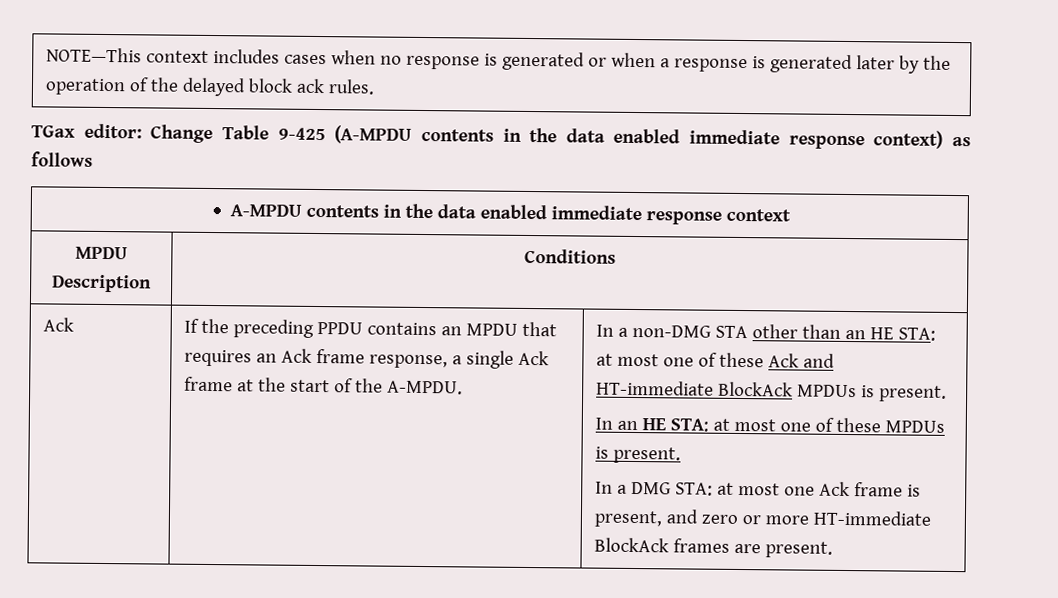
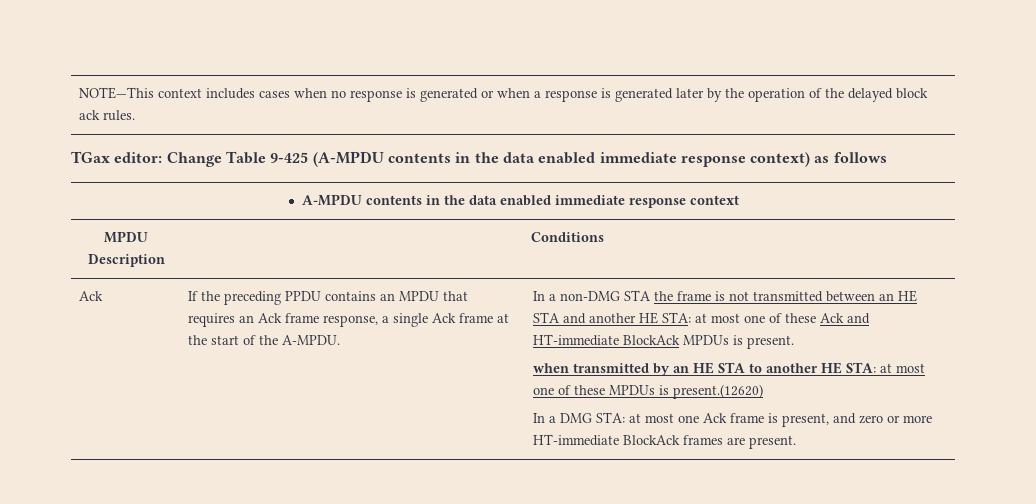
[752,324,867,340] other than an -> [654,290,918,302] [533,312,637,324] the frame is not transmitted between an HE STA and another
[595,417,639,431] In an -> [533,362,819,376] when transmitted by an HE STA to another
[613,446,682,464] present. -> [673,384,764,399] present.(12620)

